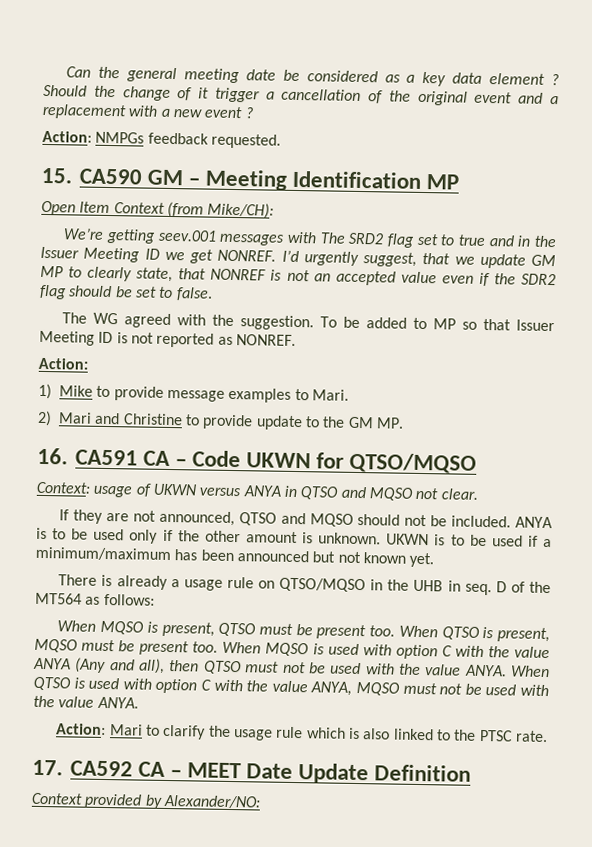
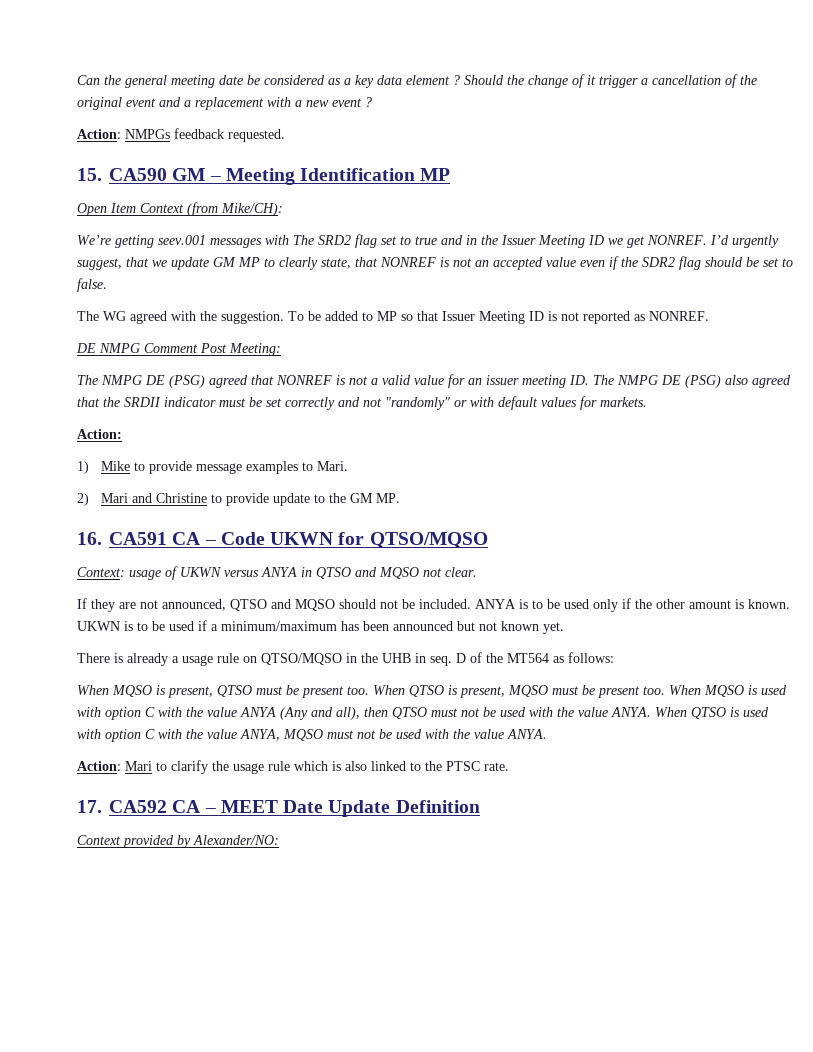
(296, 340) none -> [76,343,281,356] [77,374,791,388] [77,396,647,410] // DE NMPG Comment Post Meeting: // The NMPG DE (PSG) agreed that NONREF is not a valid value for an issuer meeting ID. The NMPG DE (PSG) also agreed that the SRDII indicator must be set correctly and not "randomly" or with default values for markets.
[318,532,382,545] unknown. -> [748,599,790,609] known.

